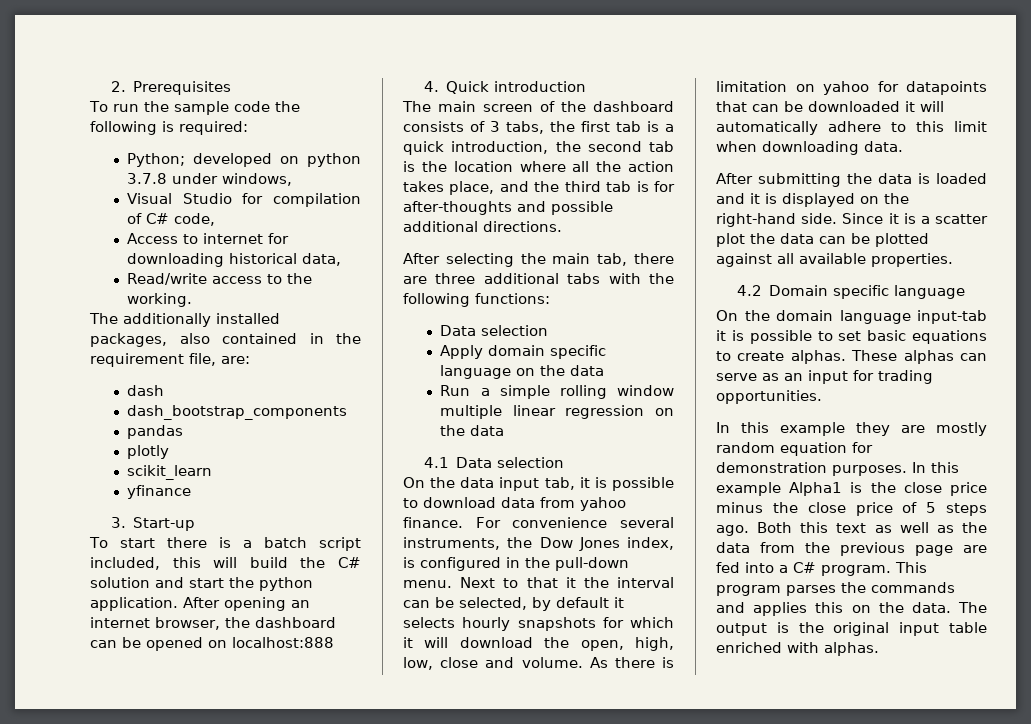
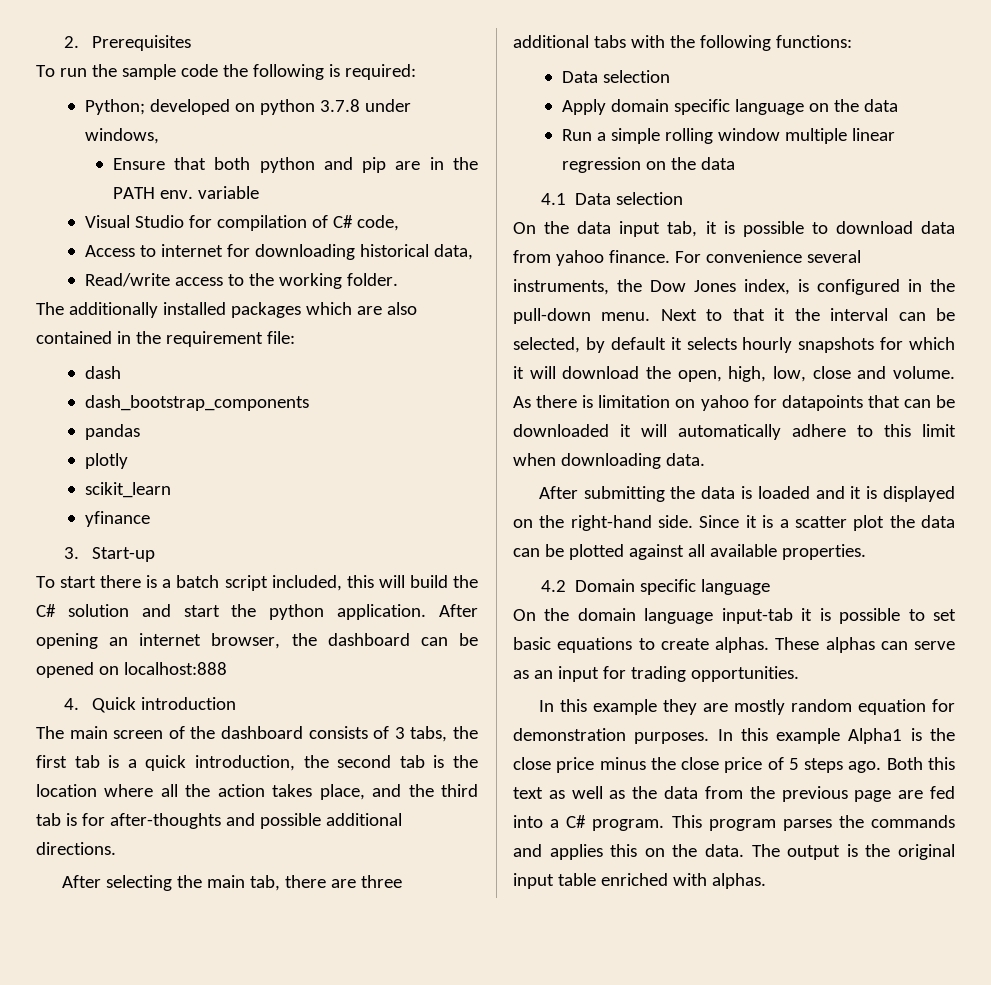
(293, 179) none -> [112,157,478,173] [112,186,259,199] // Ensure that both python and pip are in the PATH env. variable
[127,293,193,307] working. -> [278,273,398,289] working folder.
[90,333,167,347] packages, -> [230,302,382,318] packages which are
[189,353,250,366] file, are: -> [266,331,295,344] file:

